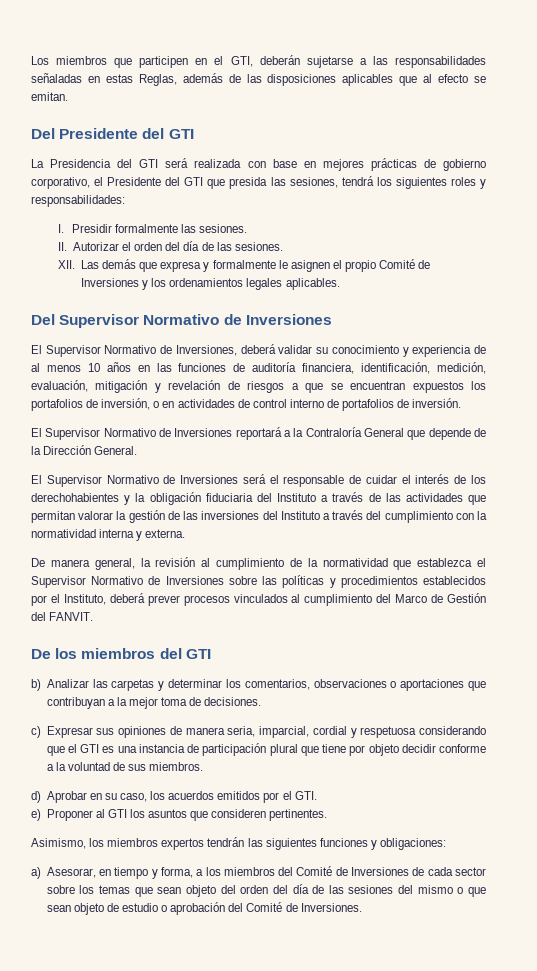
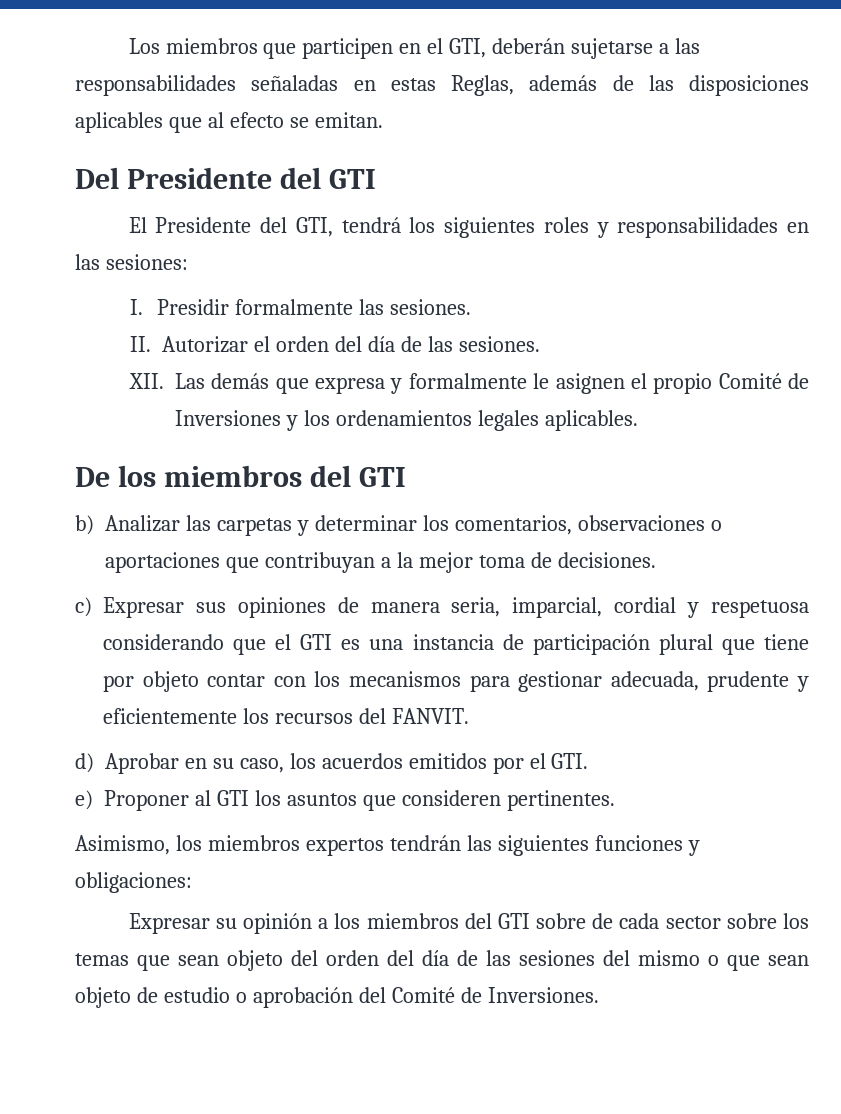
[31,158,486,171] [31,177,338,189] La Presidencia del GTI será realizada con base en mejores prácticas de gobierno corporativo, el Presidente del GTI que presida las sesiones, -> [128,217,333,237] El Presidente del GTI,
[31,195,125,207] responsabilidades: -> [617,217,809,238] [75,254,188,270] responsabilidades en las sesiones:
[31,314,332,328] [31,344,487,357] [31,362,486,374] [31,380,486,393] [31,398,462,411] [31,427,486,440] [31,445,138,455] [31,474,487,487] [31,492,487,505] [31,510,488,523] [31,529,186,541] [31,557,486,570] [31,575,487,588] [31,593,487,606] [31,612,94,621] // Del Supervisor Normativo de Inversiones // El Supervisor Normativo de Inversiones, deberá validar su conocimiento y experiencia de al menos 10 años en las funciones de auditoría financiera, identificación, medición, evaluación, mitigación y revelación de riesgos a que se encuentran expuestos los portafolios de inversión, o en actividades de control interno de portafolios de inversión. // El Supervisor Normativo de Inversiones reportará a la Contraloría General que depende de la Dirección General. // El Supervisor Normativo de Inversiones será el responsable de cuidar el interés de los derechohabientes y la obligación fiduciaria del Instituto a través de las actividades que permitan valorar la gestión de las inversiones del Instituto a través del cumplimiento con la normatividad interna y externa. // De manera general, la revisión al cumplimiento de la normatividad que establezca el Supervisor Normativo de Inversiones sobre las políticas y procedimientos establecidos por el Instituto, deberá prever procesos vinculados al cumplimiento del Marco de Gestión del FANVIT. -> (638, 420) none
[401,744,486,753] [46,762,204,771] decidir conforme a la voluntad de sus miembros. -> [207,671,810,692] [103,708,469,724] contar con los mecanismos para gestionar adecuada, prudente y eficientemente los recursos del FANVIT.
[31,867,193,879] a) Asesorar, en tiempo y forma, -> [128,913,312,934] Expresar su opinión
[296,866,410,876] Comité de Inversiones -> [497,913,587,929] GTI sobre

